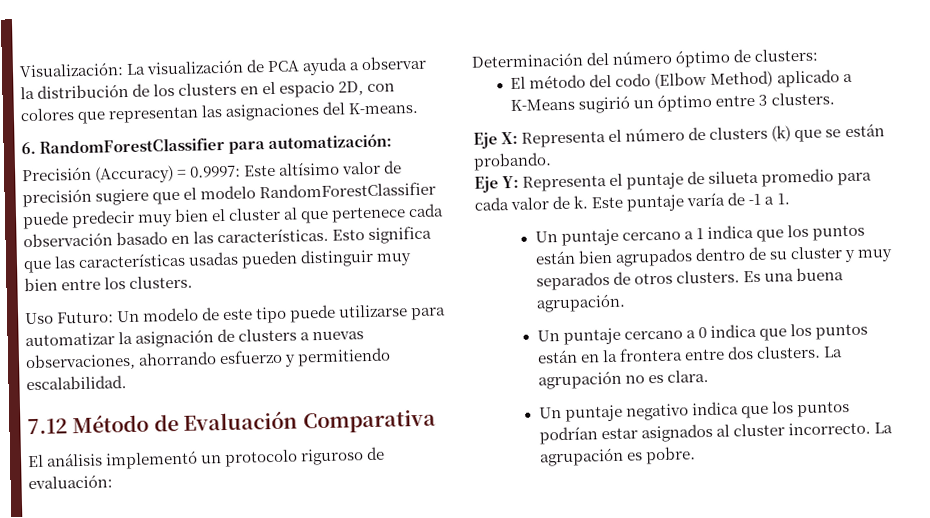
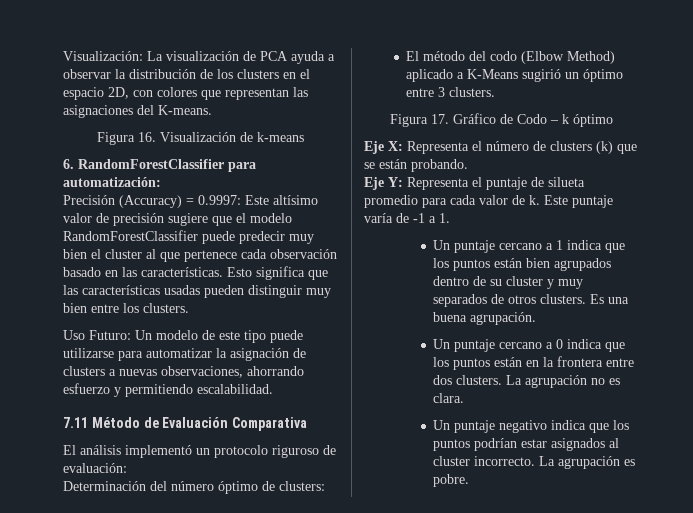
(419, 108) none -> [96,132,304,145] // Figura 16. Visualización de k-means
[27,418,68,435] 7.12 -> [63,417,88,428] 7.11
(835, 99) none -> [389,113,613,127] // Figura 17. Gráfico de Codo – k óptimo

